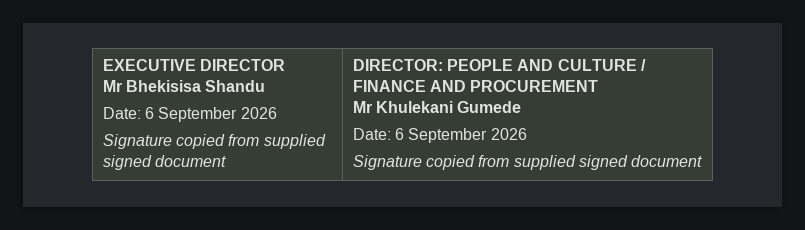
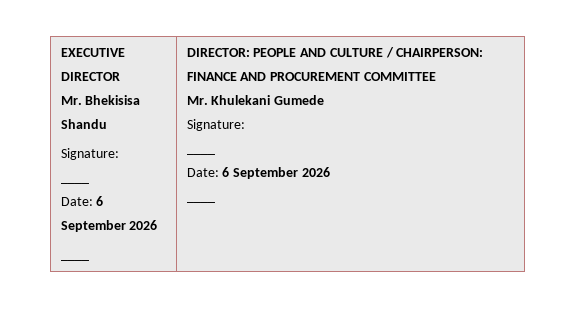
[102,80,122,92] Mr -> [60,96,82,105] Mr.
[102,107,277,122] [102,134,326,149] [102,155,226,170] // Date: 6 September 2026 // Signature copied from supplied signed document -> [60,148,119,160] [60,182,89,184] [60,196,104,206] [60,220,158,232] [60,259,89,261] // Signature: // ____ // Date: 6 September 2026 // ____
(646, 65) none -> [396,48,484,57] CHAIRPERSON:
[352,101,372,113] // Mr -> [363,72,436,81] [186,96,208,105] COMMITTEE // Mr.
[352,128,527,143] [352,155,703,170] // Date: 6 September 2026 // Signature copied from supplied signed document -> [186,119,245,131] [186,153,215,155] [186,167,330,179] [186,201,215,203] // Signature: // ____ // Date: 6 September 2026 // ____

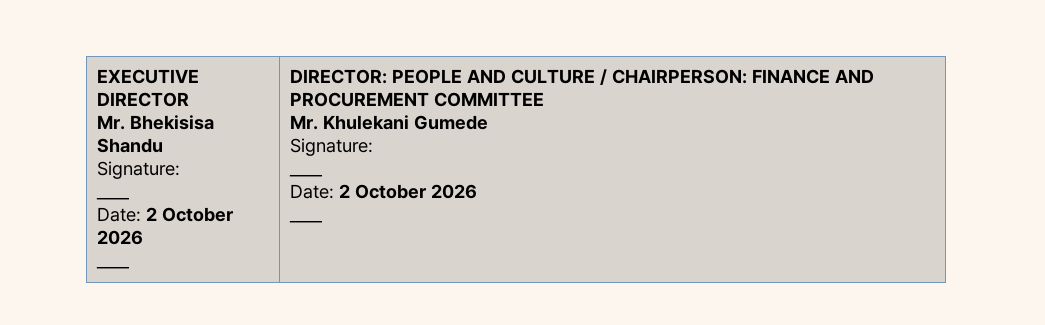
[96,196,104,206] [60,220,126,232] 6 September -> [145,207,233,222] 2 October
[222,167,299,179] 6 September -> [338,184,426,199] 2 October

